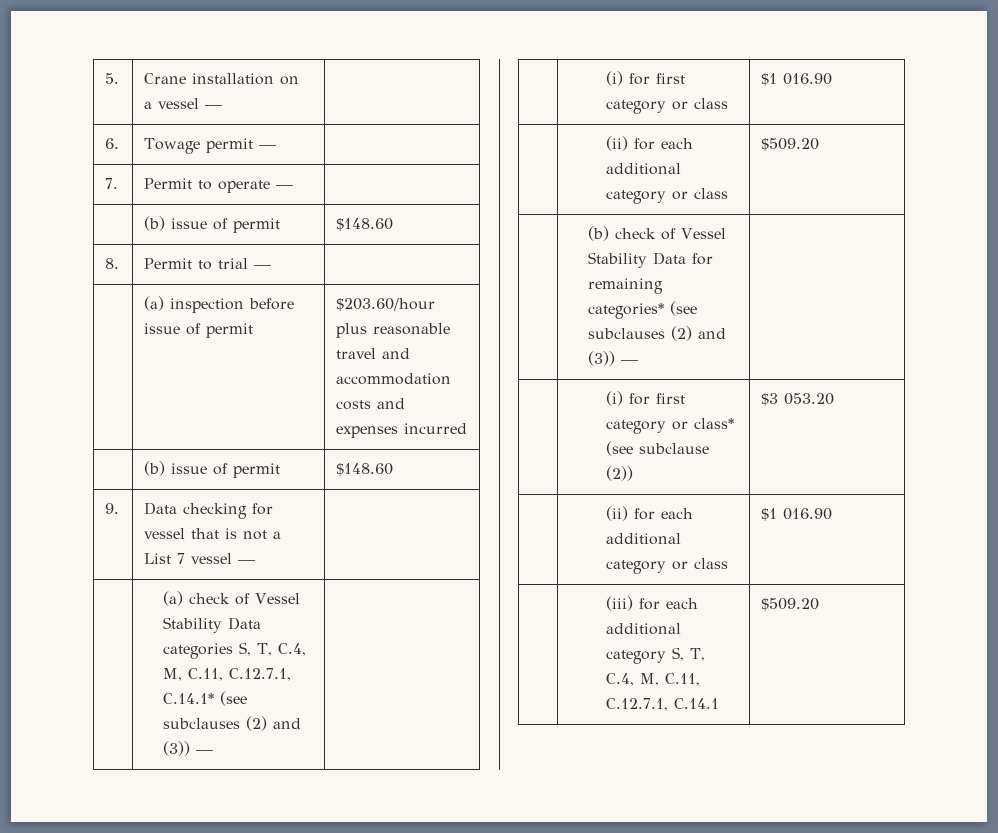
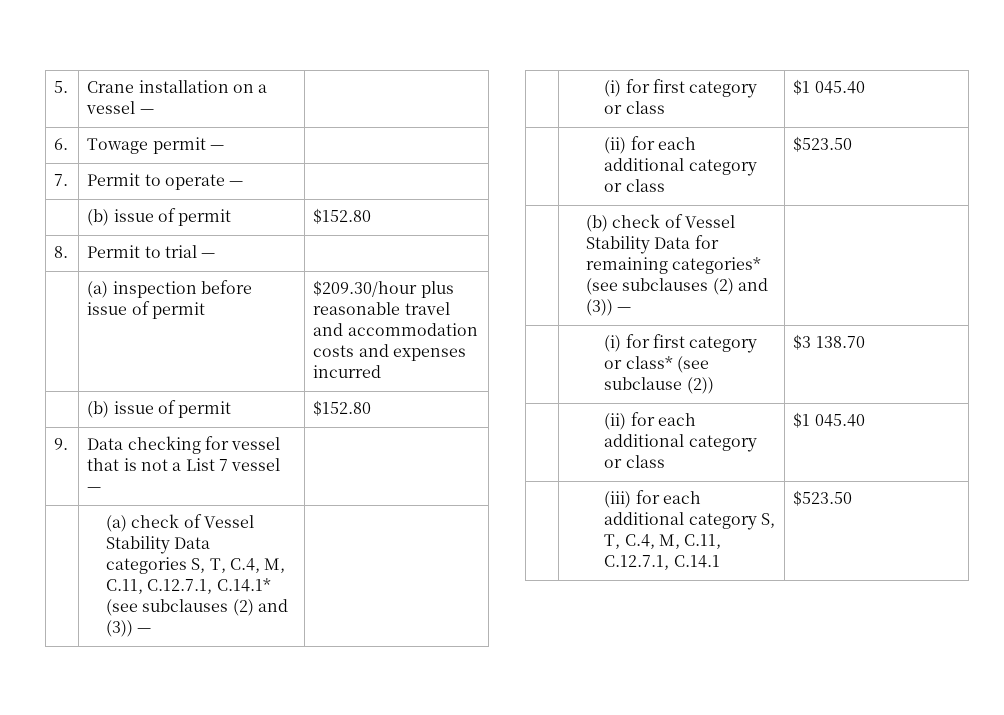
[336,218,394,231] $148.60 -> [313,208,372,224] $152.80
[336,298,436,311] $203.60/hour -> [313,280,418,297] $209.30/hour
[336,463,394,476] $148.60 -> [313,400,372,416] $152.80
[783,73,833,85] [606,136,694,151] [606,163,682,175] [606,188,729,204] [761,138,820,151] 016.90 // | (ii) for each additional category or class | $509.20 -> [814,81,865,94] [604,136,697,154] [604,158,757,176] [604,179,665,192] [793,136,853,152] 045.40 // | (ii) for each additional category or class | $523.50
[784,393,835,405] 053.20 -> [815,336,865,348] 138.70
[783,508,833,520] 016.90 -> [814,414,865,427] 045.40
[761,598,820,611] $509.20 -> [793,490,853,506] $523.50

